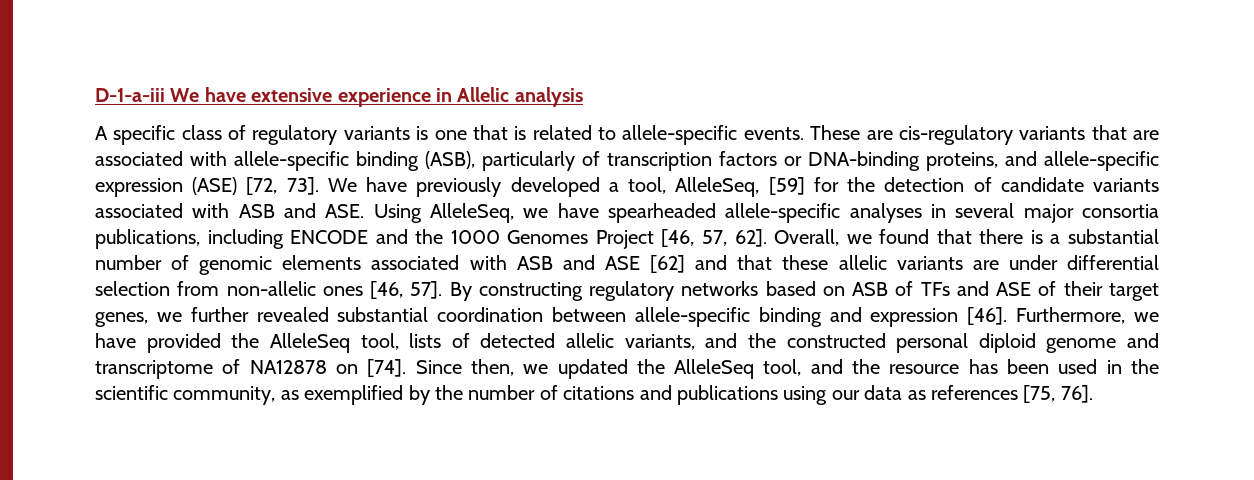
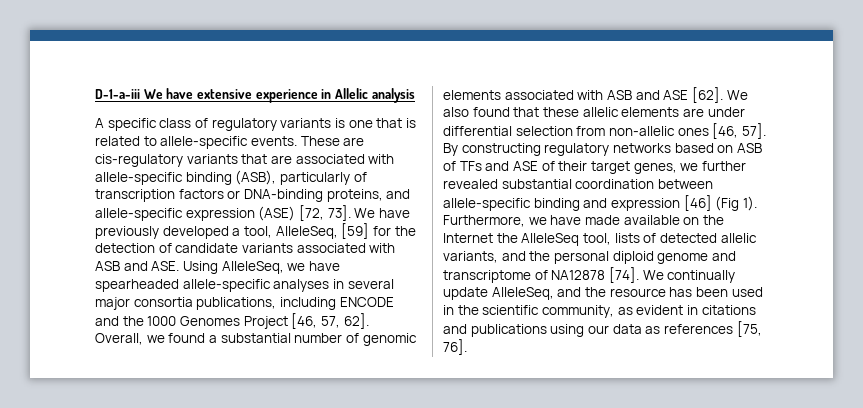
[936,229,1043,244] that there is -> (206, 338) none
[650,255,728,273] [62] and -> [691,87,748,103] [443,107,510,117] [62]. We also found
[896,256,963,270] variants -> [621,107,680,117] elements
[967,307,1159,325] [95,333,221,353] [46]. Furthermore, we have provided -> [683,195,757,211] [443,215,724,227] [443,233,493,243] [46] (Fig 1). Furthermore, we have made available on the Internet
[786,333,886,348] constructed -> (551, 256) none
[335,359,802,379] on [74]. Since then, we updated the AlleleSeq tool, -> [608,267,736,283] [443,287,554,300] [74]. We continually update AlleleSeq,
[304,385,558,405] exemplified by the number of -> [636,305,698,315] evident in

